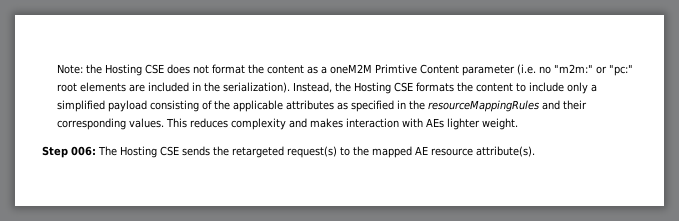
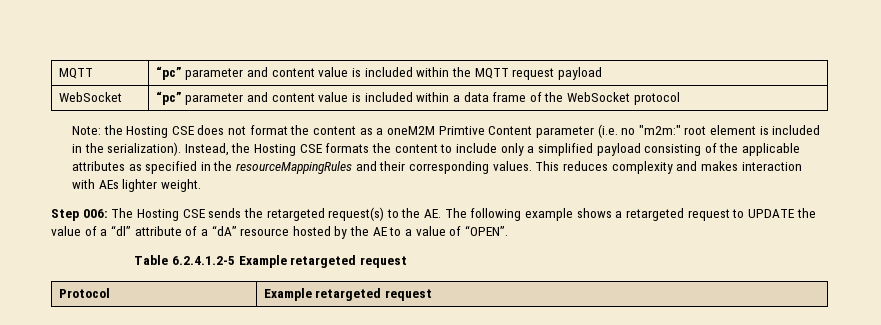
(56, 69) none -> [58,68,93,79] [155,66,602,80] [58,92,122,102] [155,91,680,105] MQTT | “pc” parameter and content value is included within the MQTT request payload // WebSocket | “pc” parameter and content value is included within a data frame of the WebSocket protocol //
[595,64,633,76] [56,82,145,92] or "pc:" root elements are -> [684,125,769,135] root element is
[372,146,535,158] mapped AE resource attribute(s). -> [424,208,816,221] [51,225,508,239] [134,255,408,268] [58,288,110,298] [263,288,432,301] AE. The following example shows a retargeted request to UPDATE the value of a “dl” attribute of a “dA” resource hosted by the AE to a value of “OPEN”. // Table 6.2.4.1.2-5 Example retargeted request // Protocol | Example retargeted request

